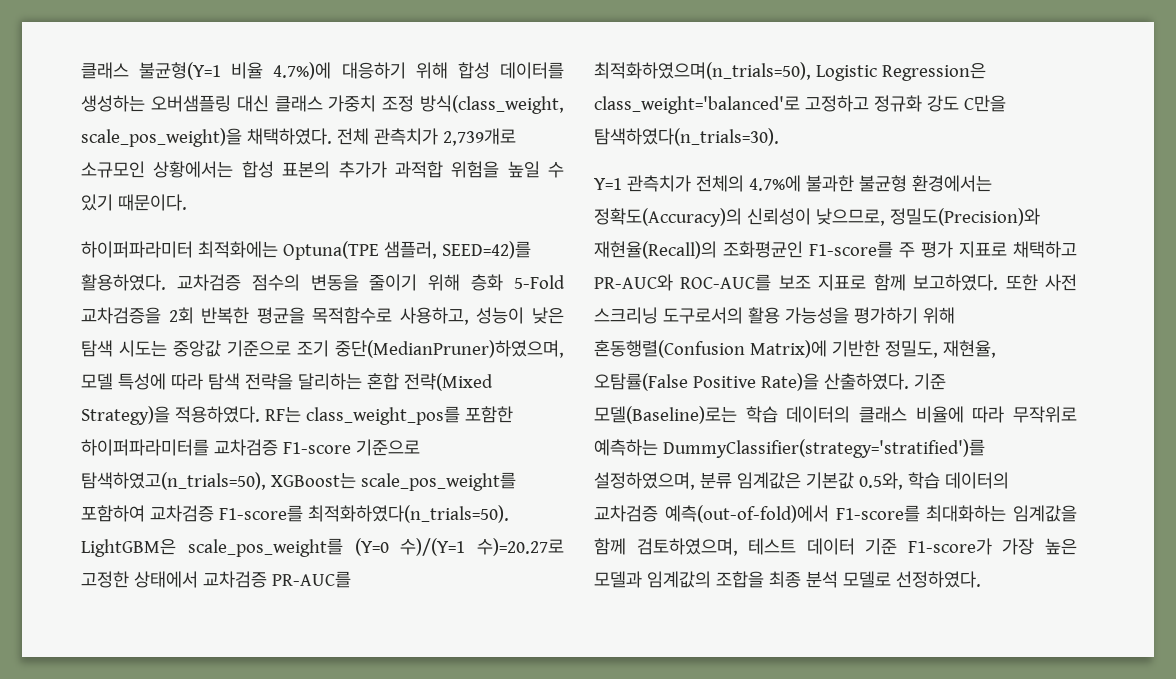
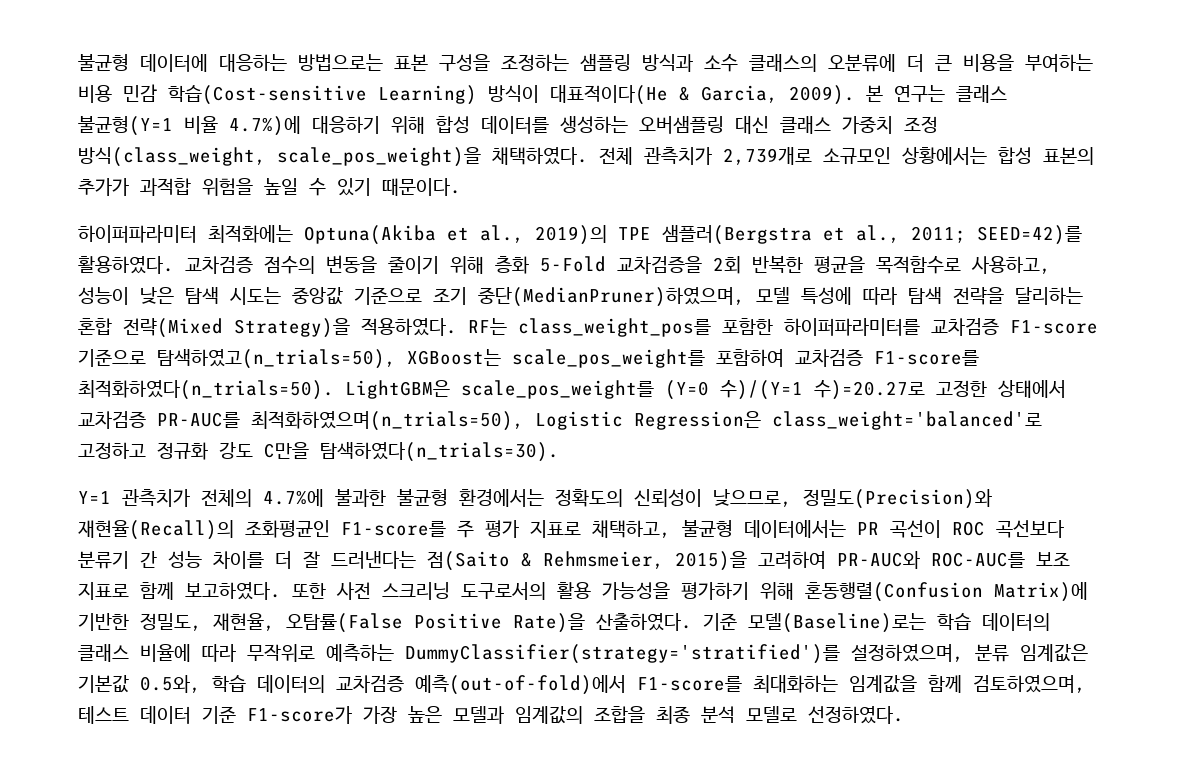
(81, 70) none -> [78,54,1093,72] [78,84,945,105] 불균형 데이터에 대응하는 방법으로는 표본 구성을 조정하는 샘플링 방식과 소수 클래스의 오분류에 더 큰 비용을 부여하는 비용 민감 학습(Cost-sensitive Learning) 방식이 대표적이다(He & Garcia, 2009). 본 연구는
[282,241,437,260] Optuna(TPE 샘플러, -> [304,225,966,245] Optuna(Akiba et al., 2019)의 TPE 샘플러(Bergstra et al., 2011;
[594,208,742,227] 정확도(Accuracy)의 -> [555,489,623,507] 정확도의
[1013,241,1077,258] 채택하고 -> [592,520,1064,538] [78,551,826,571] 채택하고, 불균형 데이터에서는 PR 곡선이 ROC 곡선보다 분류기 간 성능 차이를 더 잘 드러낸다는 점(Saito & Rehmsmeier, 2015)을 고려하여

